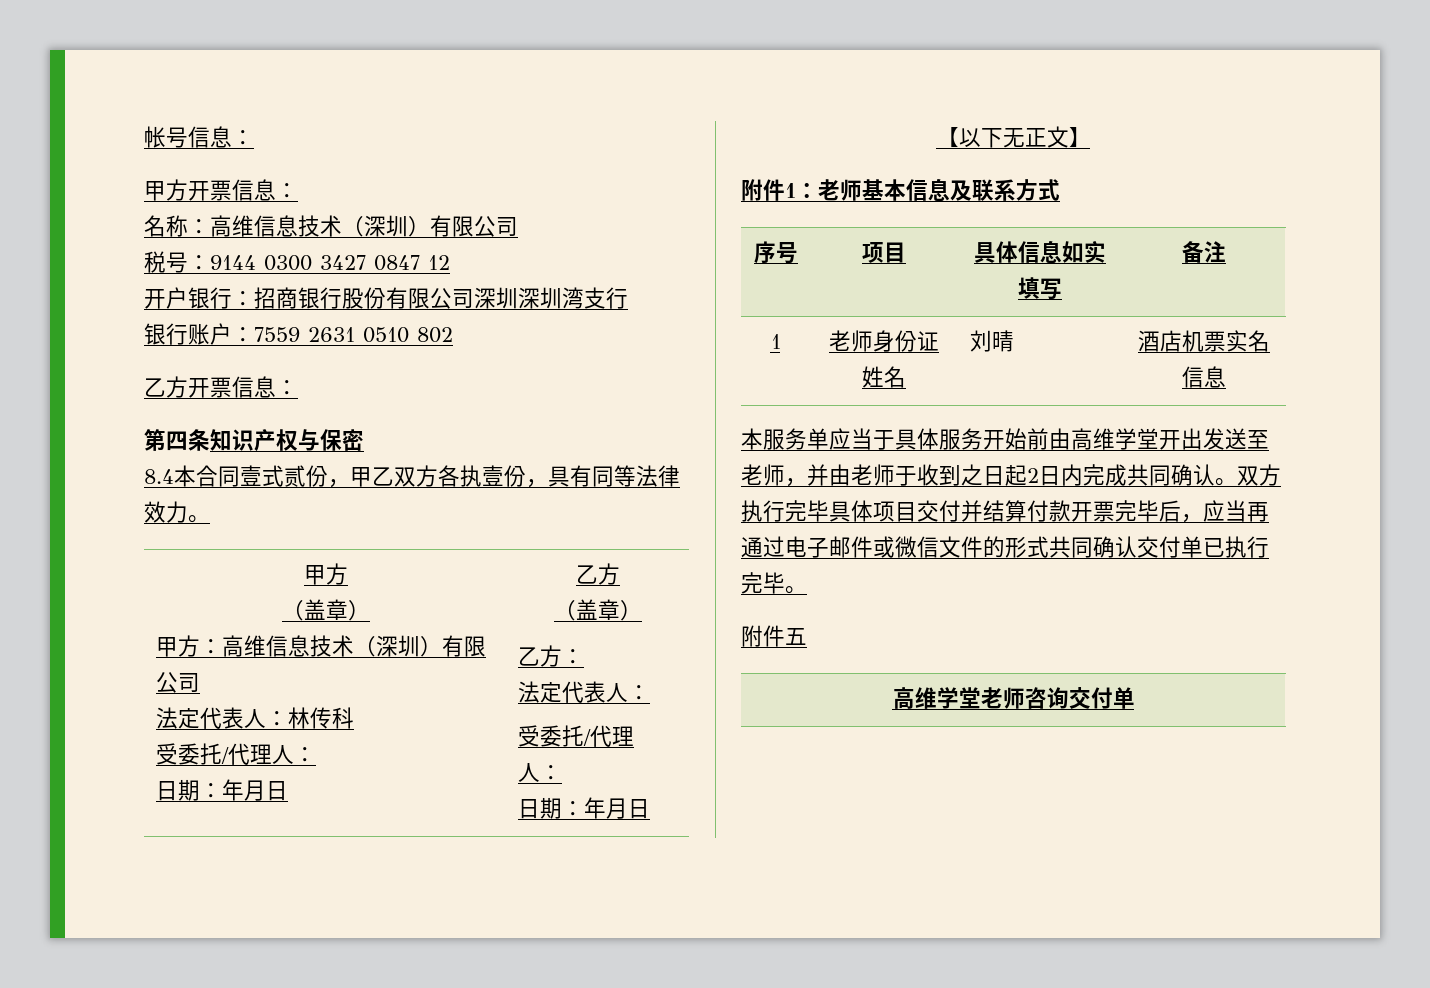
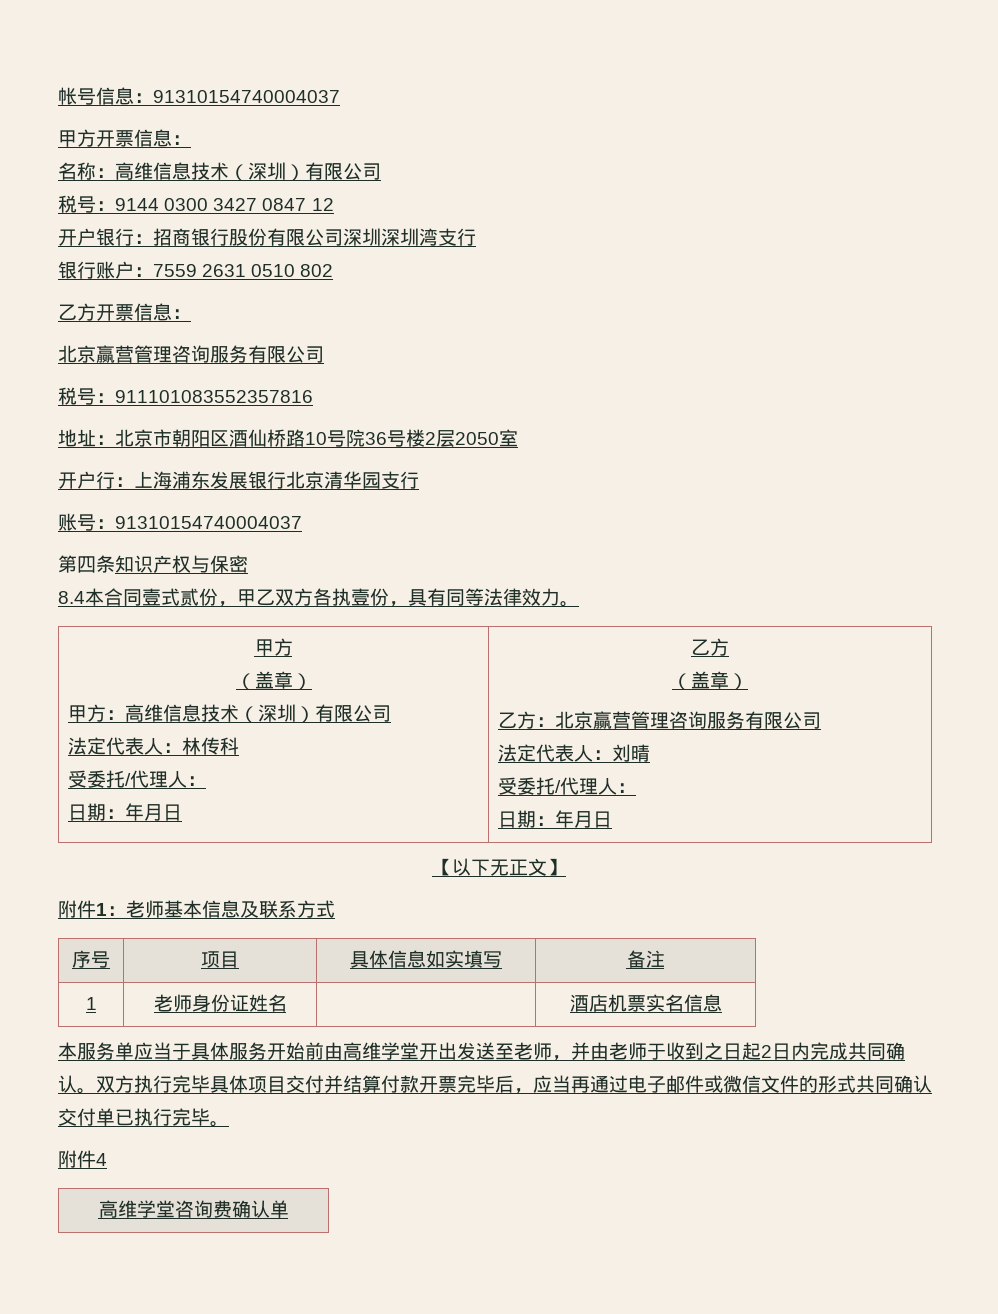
(254, 137) none -> [153,90,340,103] 91310154740004037
(298, 387) none -> [58,345,324,363] [58,387,313,405] [58,429,518,447] [58,471,419,489] [58,513,302,531] // 北京赢营管理咨询服务有限公司 // 税号：911101083552357816 // 地址：北京市朝阳区酒仙桥路10号院36号楼2层2050室 // 开户行：上海浦东发展银行北京清华园支行 // 账号：91310154740004037
[517,681,650,703] // 法定代表人： -> [554,711,821,729] [497,744,650,762] 北京赢营管理咨询服务有限公司 // 法定代表人：刘晴
[969,330,1014,352] 刘晴 -> (287, 1003) none
[785,628,807,645] [892,687,1113,709] 五 // 高维学堂老师咨询交付 -> [96,1153,107,1166] [98,1200,270,1218] 4 // 高维学堂咨询费确认

